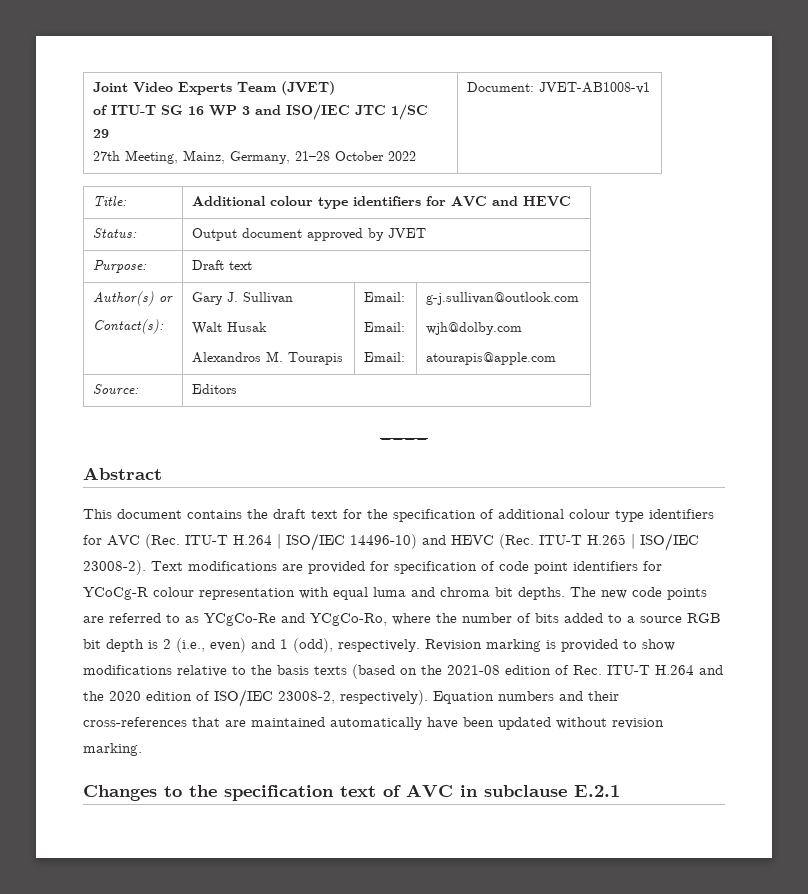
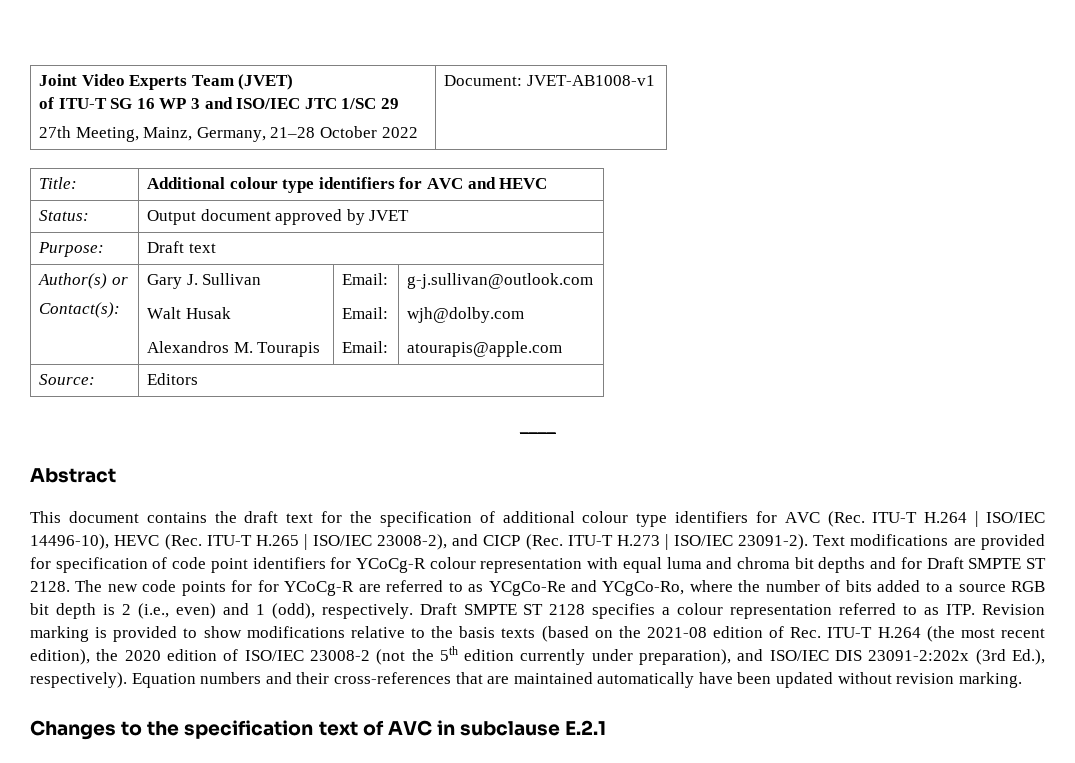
[350,534,446,549] 14496-10) and -> [30,534,109,550] 14496-10),
[83,560,146,575] 23008-2). -> [376,534,808,550] 23008-2), and CICP (Rec. ITU-T H.273 | ISO/IEC 23091-2).
[518,587,565,600] depths. -> [818,557,1046,573] [30,581,70,592] depths and for Draft SMPTE ST 2128.
(707, 594) none -> [231,580,355,596] for for YCoCg-R
(420, 645) none -> [419,603,976,619] Draft SMPTE ST 2128 specifies a colour representation referred to as ITP.
[699,665,723,675] and -> [926,626,1045,642] [30,649,90,665] (the most recent edition),
[278,691,335,704] 23008-2, -> [309,646,1045,665] 23008-2 (not the 5th edition currently under preparation), and ISO/IEC DIS 23091-2:202x (3rd Ed.),

